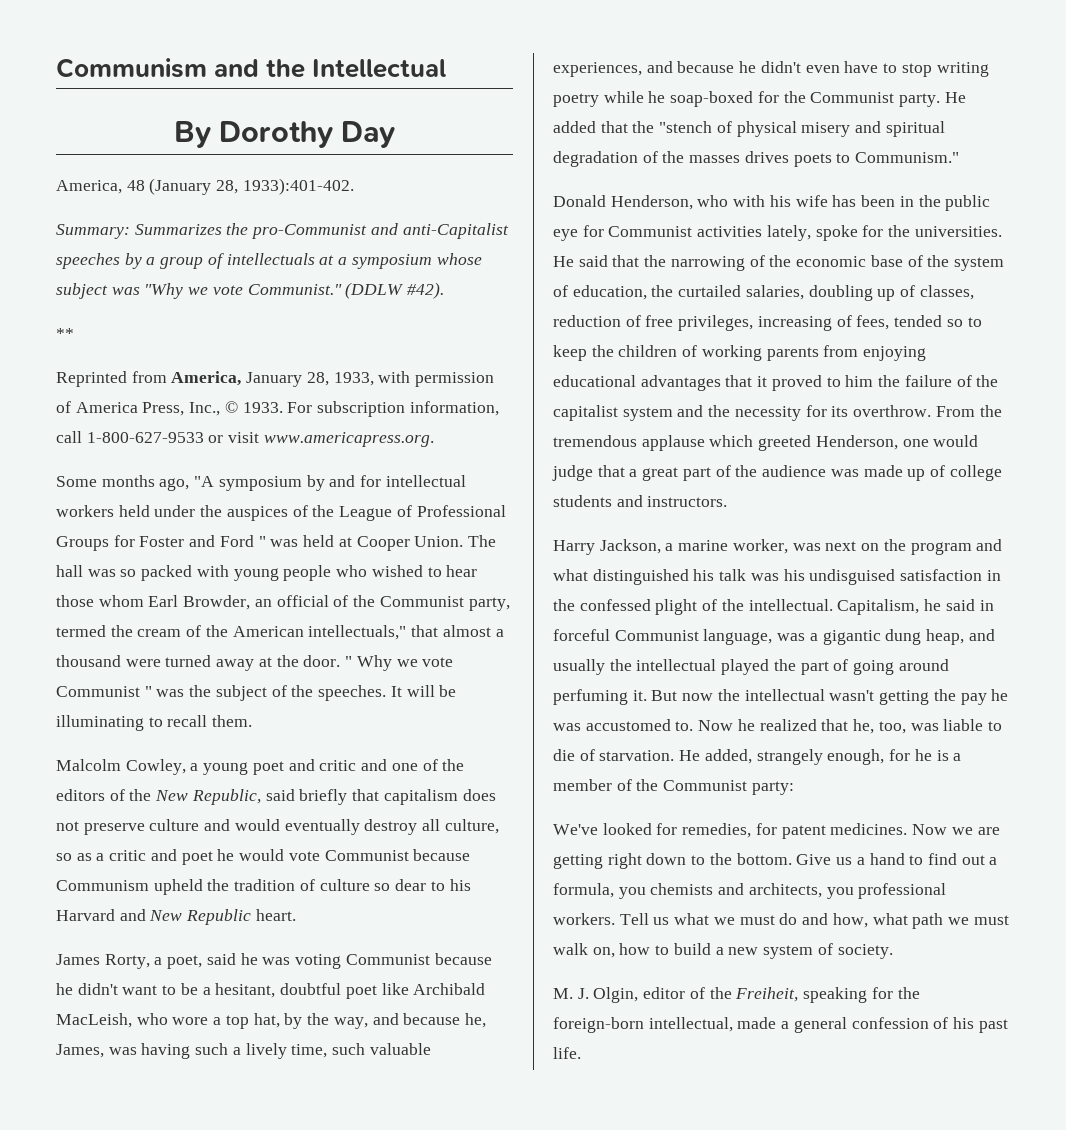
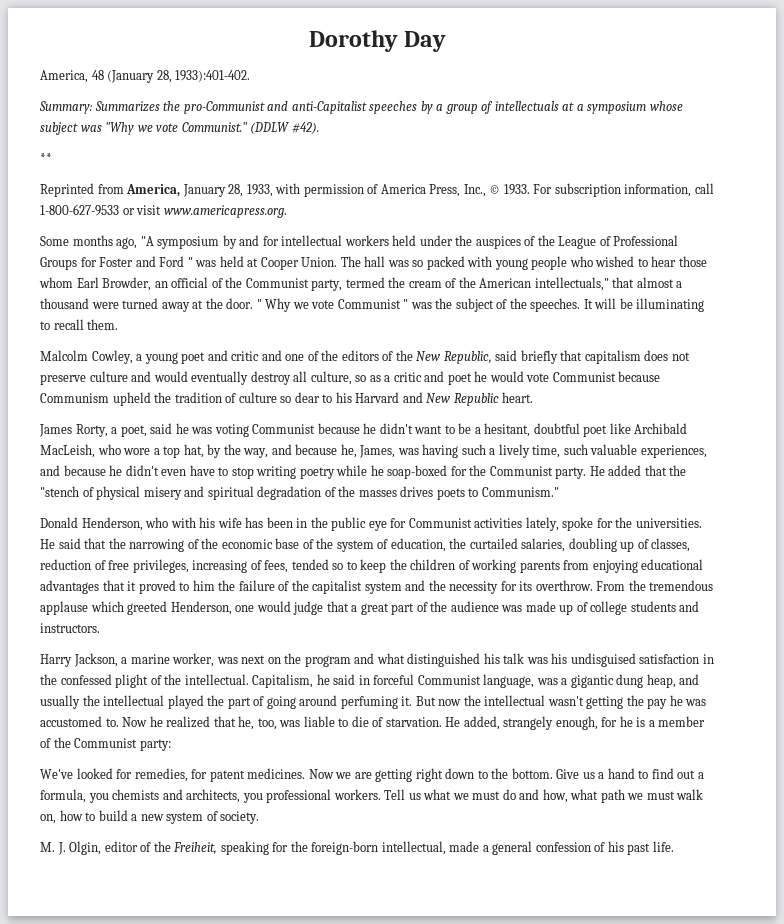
[56,58,447,78] [173,121,211,148] Communism and the Intellectual // By -> (308, 41) none

